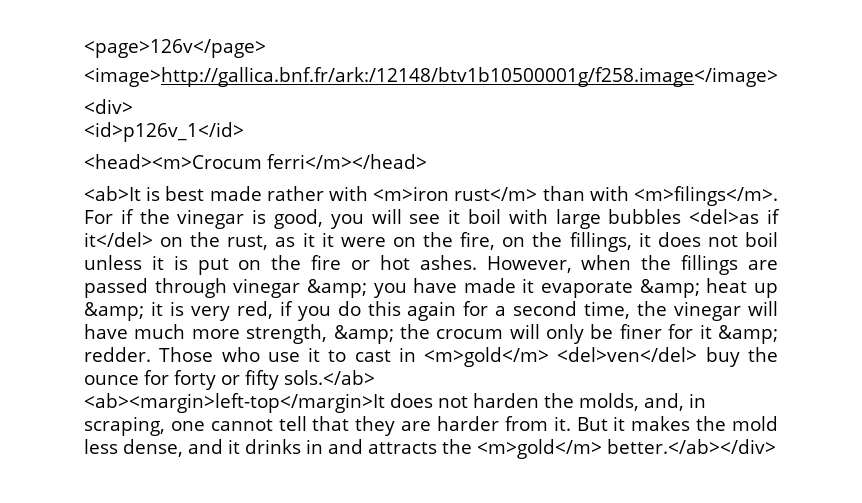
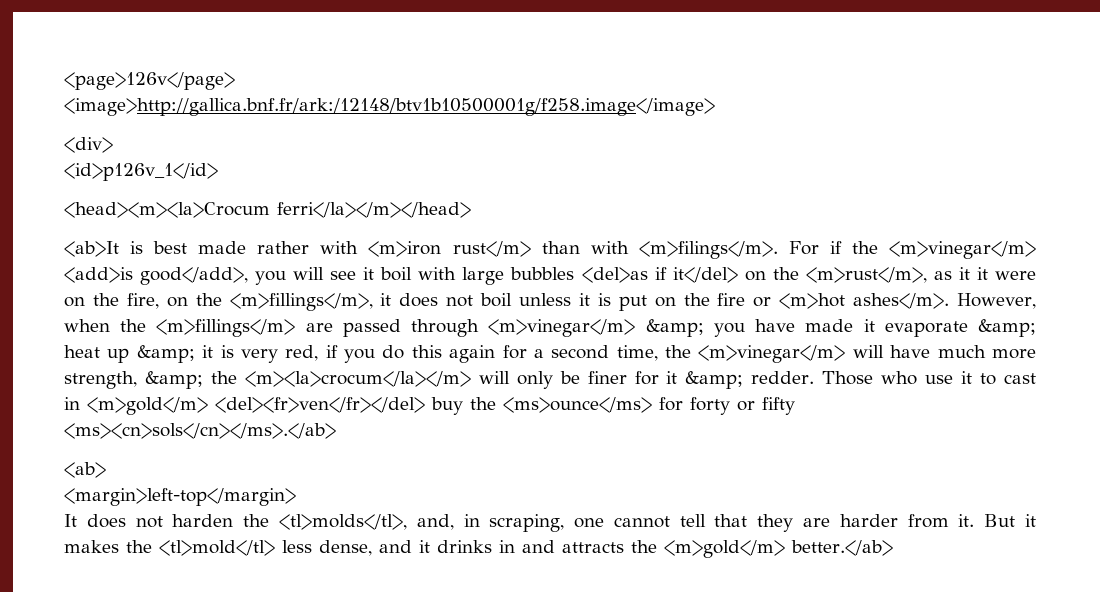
[84,154,427,169] <head><m>Crocum ferri</m></head> -> [64,202,471,218] <head><m><la>Crocum ferri</la></m></head>
[177,209,323,229] vinegar is good, -> [888,241,1036,259] [64,267,249,285] <m>vinegar</m> <add>is good</add>,
[227,235,269,250] rust, -> [805,267,927,283] <m>rust</m>,
[569,232,632,252] fillings, -> [229,293,373,311] <m>fillings</m>,
[379,255,477,270] hot ashes. -> [779,293,950,309] <m>hot ashes</m>.
[681,255,739,275] fillings -> [156,319,296,337] <m>fillings</m>
[233,278,301,298] vinegar -> [488,319,636,337] <m>vinegar</m>
[674,301,742,321] vinegar -> [698,345,846,363] <m>vinegar</m>
[436,329,504,339] crocum -> [244,371,471,387] <m><la>crocum</la></m>
[557,347,698,362] <del>ven</del> -> [215,397,425,413] <del><fr>ven</fr></del>
[84,375,139,385] ounce -> [503,397,652,413] <ms>ounce</ms>
[284,370,375,385] [84,393,385,413] sols.</ab> // <ab><margin>left-top</margin>It -> [64,423,336,439] [64,462,106,478] [64,488,296,506] [64,514,77,527] <ms><cn>sols</cn></ms>.</ab> // <ab> // <margin>left-top</margin> // It
[579,393,639,411] molds, -> [278,514,407,530] <tl>molds</tl>,
[732,416,778,431] mold -> [159,540,275,556] <tl>mold</tl>
[607,439,776,454] better.</ab></div> -> [791,540,893,556] better.</ab>

